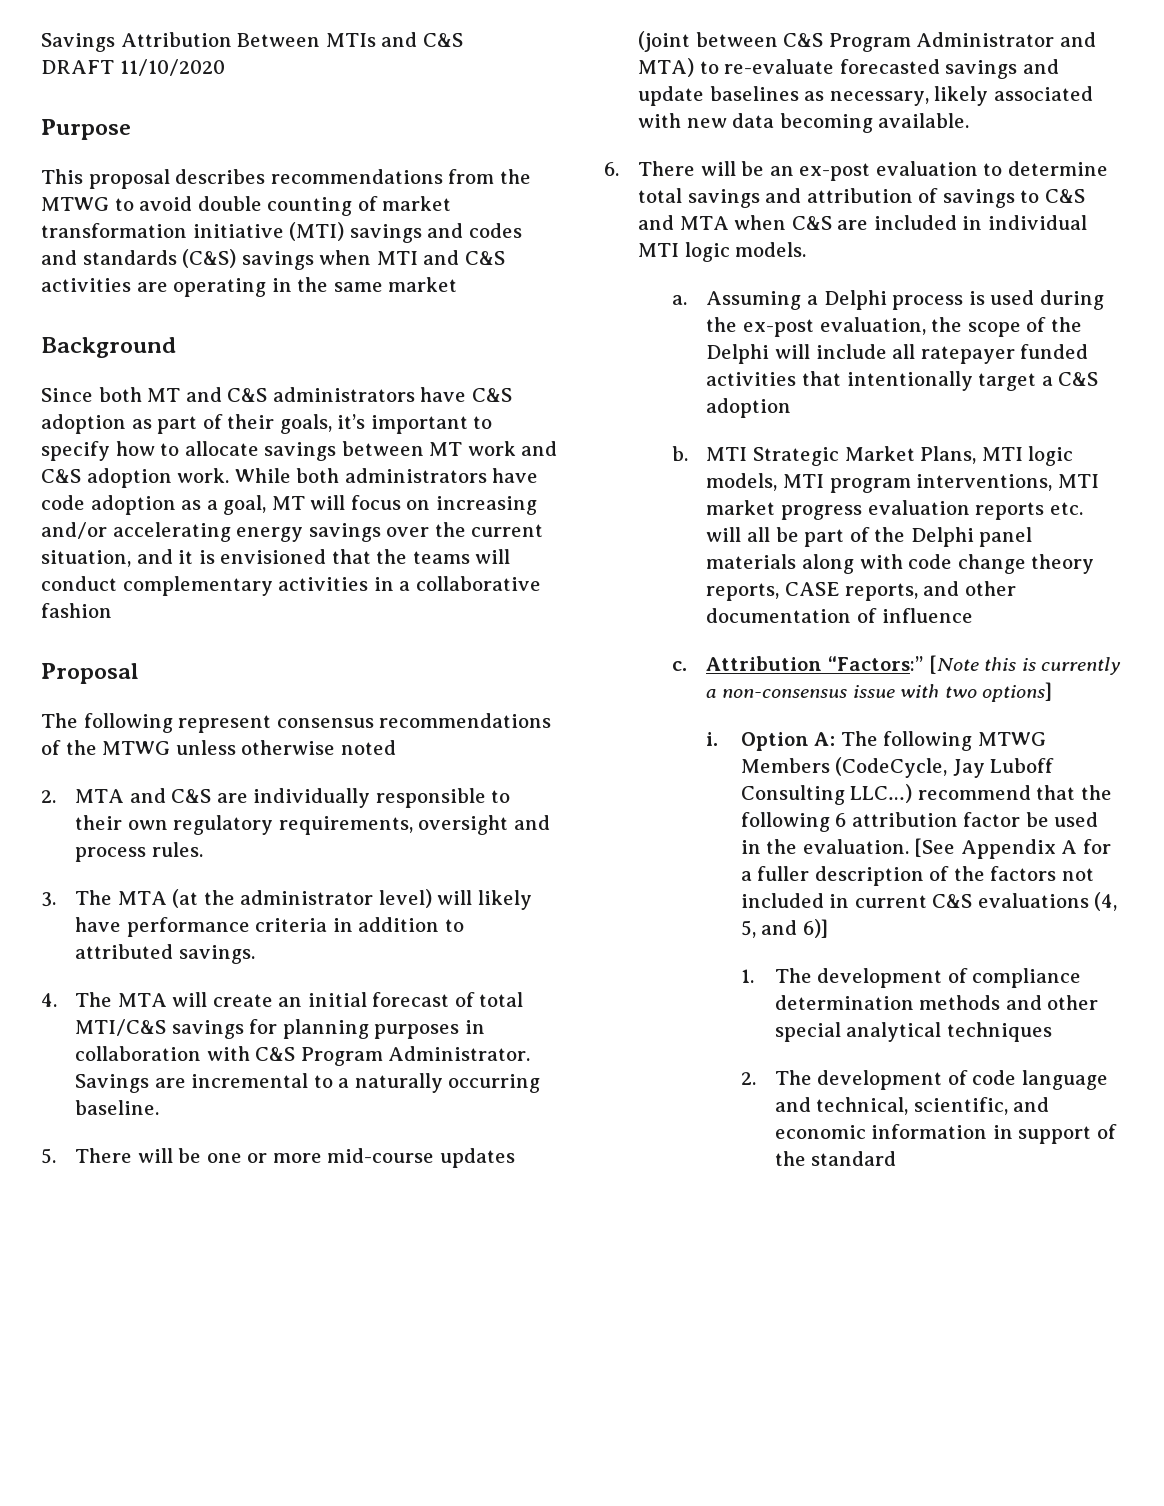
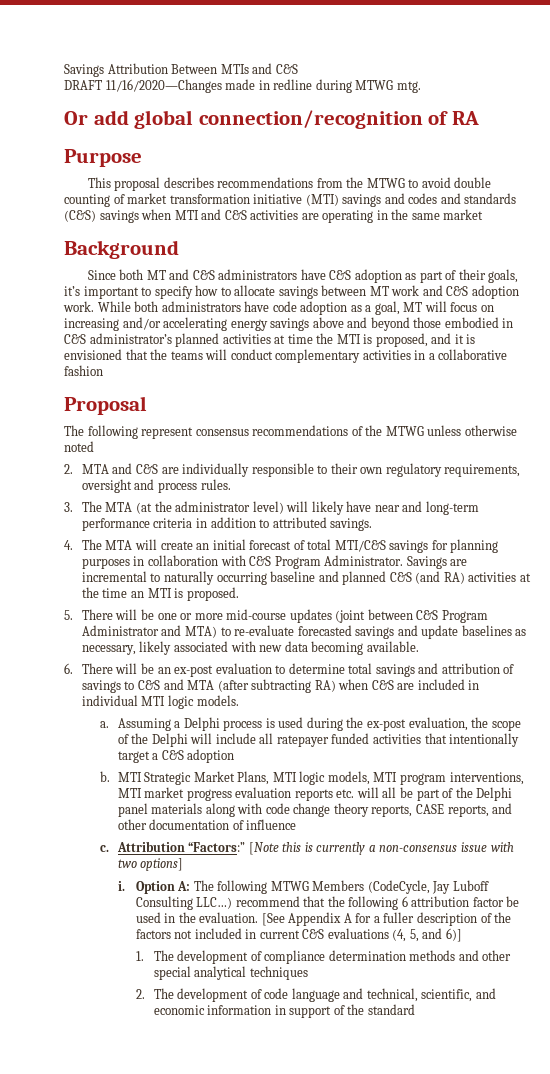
[119,59,225,76] 11/10/2020 -> [105,79,421,93] [64,110,479,129] 11/16/2020—Changes made in redline during MTWG mtg. // Or add global connection/recognition of RA
[386,522,544,537] [41,550,131,567] over the current situation, -> [312,317,514,331] [64,333,428,347] above and beyond those embodied in C&S administrator’s planned activities at time the MTI is proposed,
(122, 924) none -> [374,501,479,515] near and long-term
[338,1078,350,1088] a -> (161, 577) none
[75,1100,160,1115] baseline. -> [270,571,531,585] [81,587,239,601] baseline and planned C&S (and RA) activities at the time an MTI is proposed.
(729, 223) none -> [217,679,336,693] (after subtracting RA)

